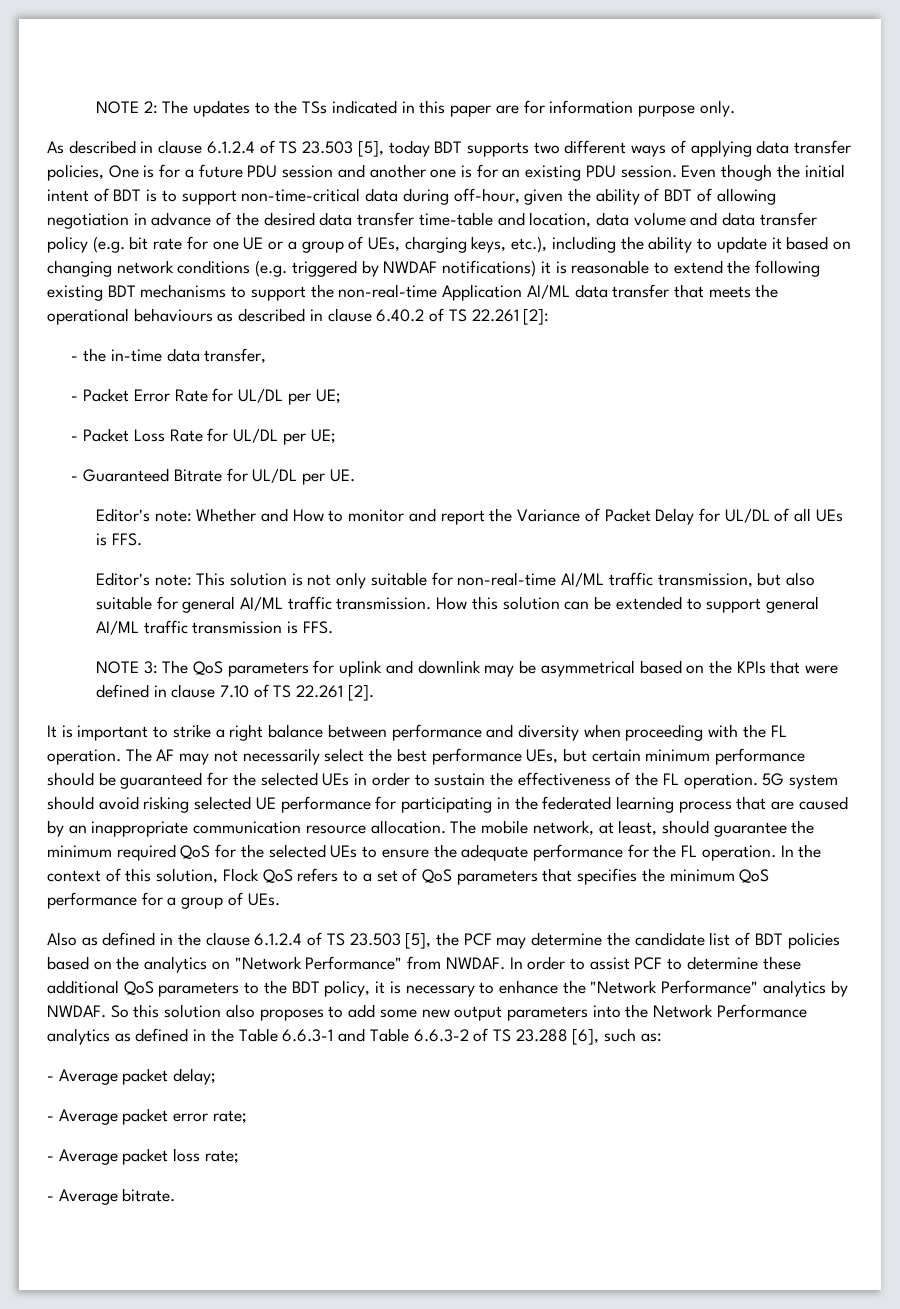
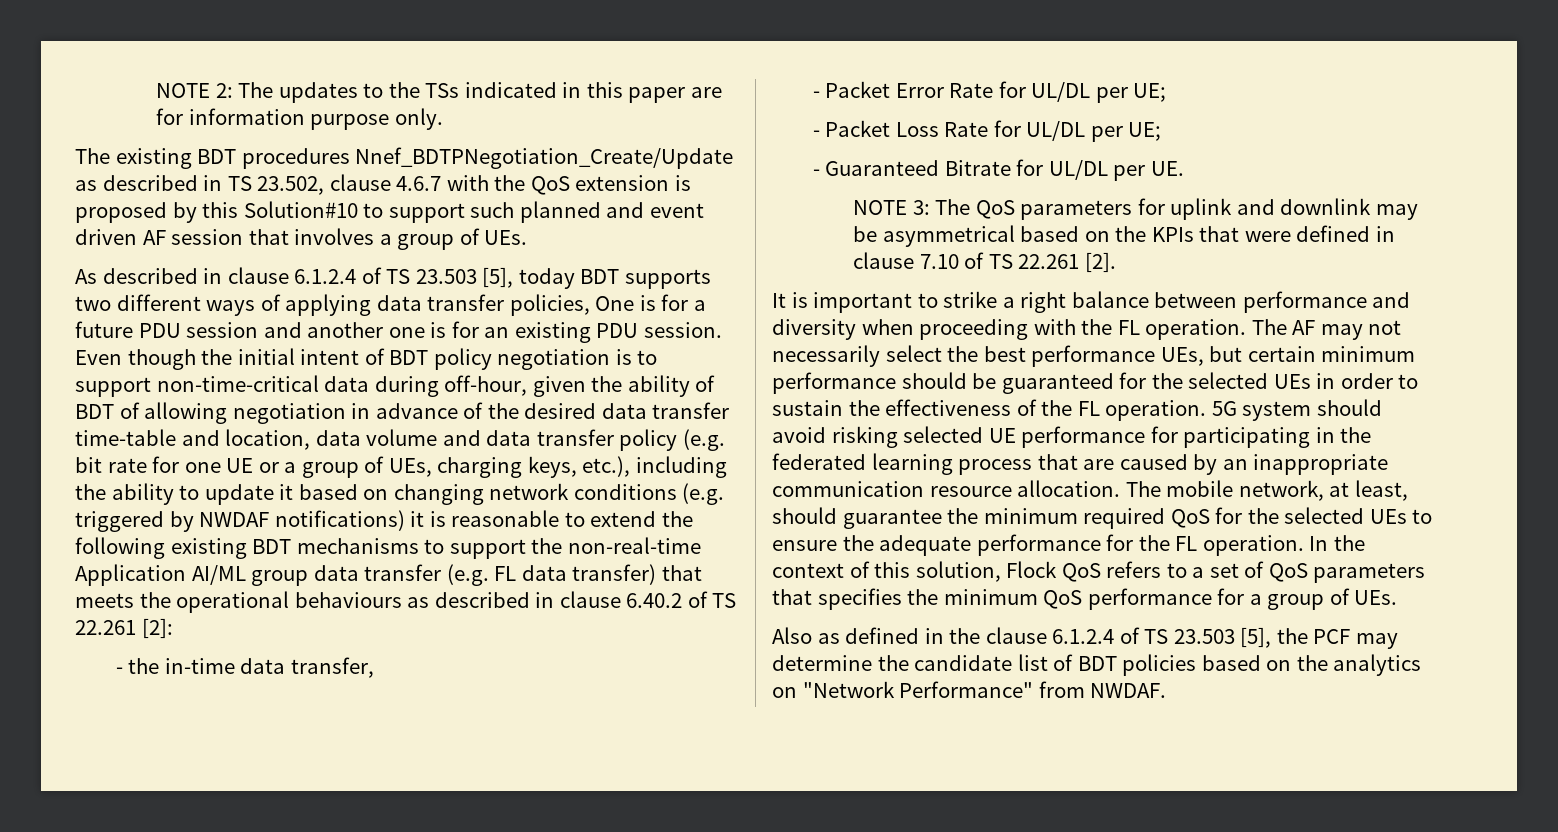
(735, 108) none -> [75,147,734,169] [75,174,691,195] [75,201,704,223] [75,228,528,250] // The existing BDT procedures Nnef_BDTPNegotiation_Create/Update as described in TS 23.502, clause 4.6.7 with the QoS extension is proposed by this Solution#10 to support such planned and event driven AF session that involves a group of UEs.
(142, 195) none -> [433,348,611,370] policy negotiation
[574,284,670,298] data transfer -> [251,564,657,586] group data transfer (e.g. FL data transfer)
[95,508,843,525] [95,533,142,546] [95,572,815,589] [95,596,819,613] [95,620,333,635] // Editor's note: Whether and How to monitor and report the Variance of Packet Delay for UL/DL of all UEs is FFS. // Editor's note: This solution is not only suitable for non-real-time AI/ML traffic transmission, but also suitable for general AI/ML traffic transmission. How this solution can be extended to support general AI/ML traffic transmission is FFS. -> (1184, 168) none
[509,956,801,970] [47,980,848,997] [47,1004,807,1021] [47,1028,662,1045] [47,1068,217,1085] [47,1108,247,1125] [47,1148,239,1165] [47,1188,176,1205] In order to assist PCF to determine these additional QoS parameters to the BDT policy, it is necessary to enhance the "Network Performance" analytics by NWDAF. So this solution also proposes to add some new output parameters into the Network Performance analytics as defined in the Table 6.6.3-1 and Table 6.6.3-2 of TS 23.288 [6], such as: // - Average packet delay; // - Average packet error rate; // - Average packet loss rate; // - Average bitrate. -> (1167, 690) none

